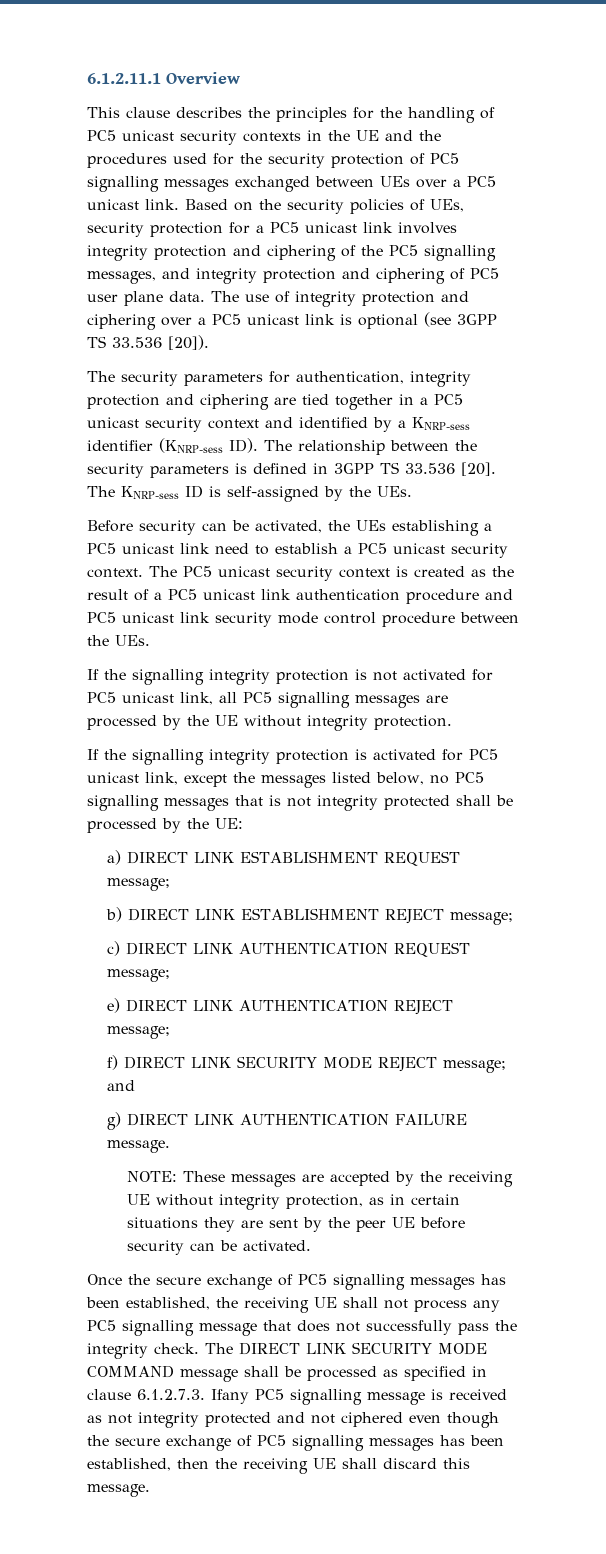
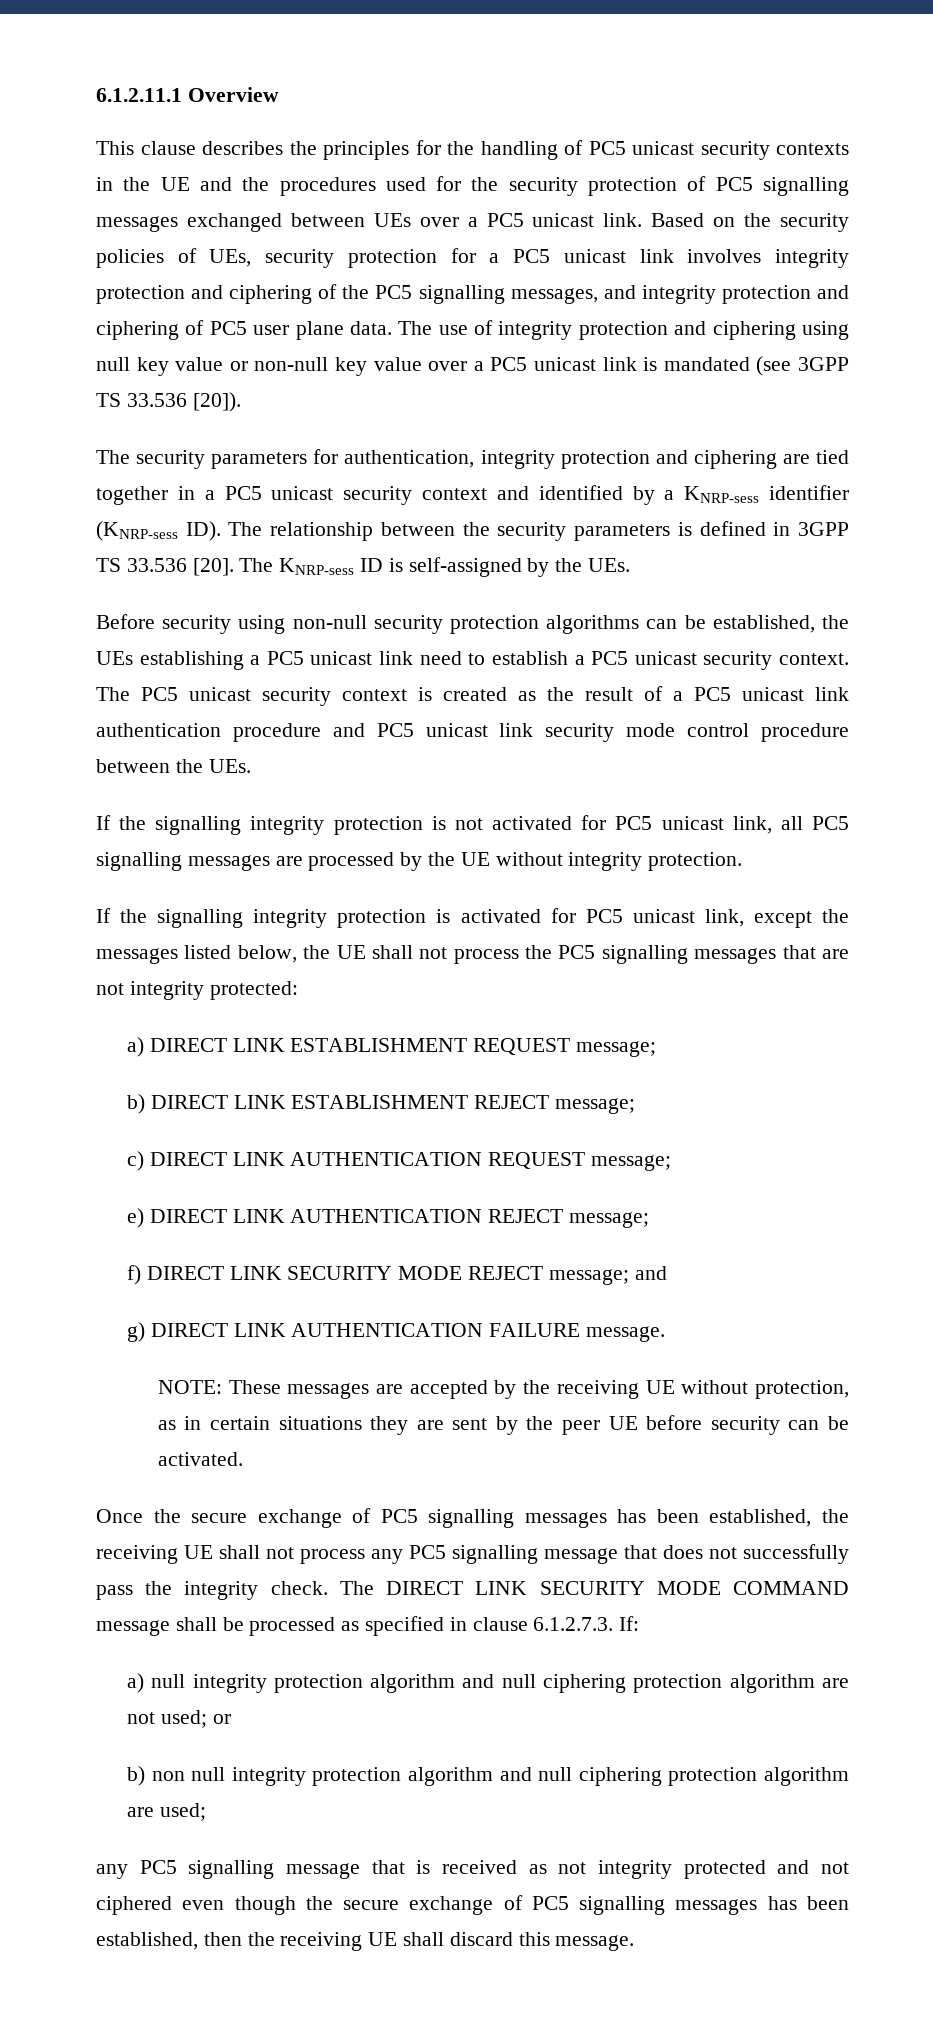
(156, 322) none -> [801,321,849,340] [96,357,422,376] using null key value or non-null key value
[358,314,418,329] optional -> [663,357,750,371] mandated
[202,520,322,533] can be activated, -> [238,615,815,634] using non-null security protection algorithms can be established,
[429,775,449,784] no -> [303,945,553,964] the UE shall not process the
[269,795,513,811] [87,818,243,833] is not integrity protected shall be processed by the UE: -> [821,949,849,959] [96,981,298,1000] are not integrity protected:
[219,1194,281,1210] integrity -> (749, 1387) none
[211,1389,425,1405] Ifany PC5 signalling message -> [619,1616,640,1631] [126,1673,849,1693] [126,1710,231,1728] [126,1766,849,1786] [126,1803,206,1821] [96,1860,405,1879] If: // a) null integrity protection algorithm and null ciphering protection algorithm are not used; or // b) non null integrity protection algorithm and null ciphering protection algorithm are used; // any PC5 signalling message that

